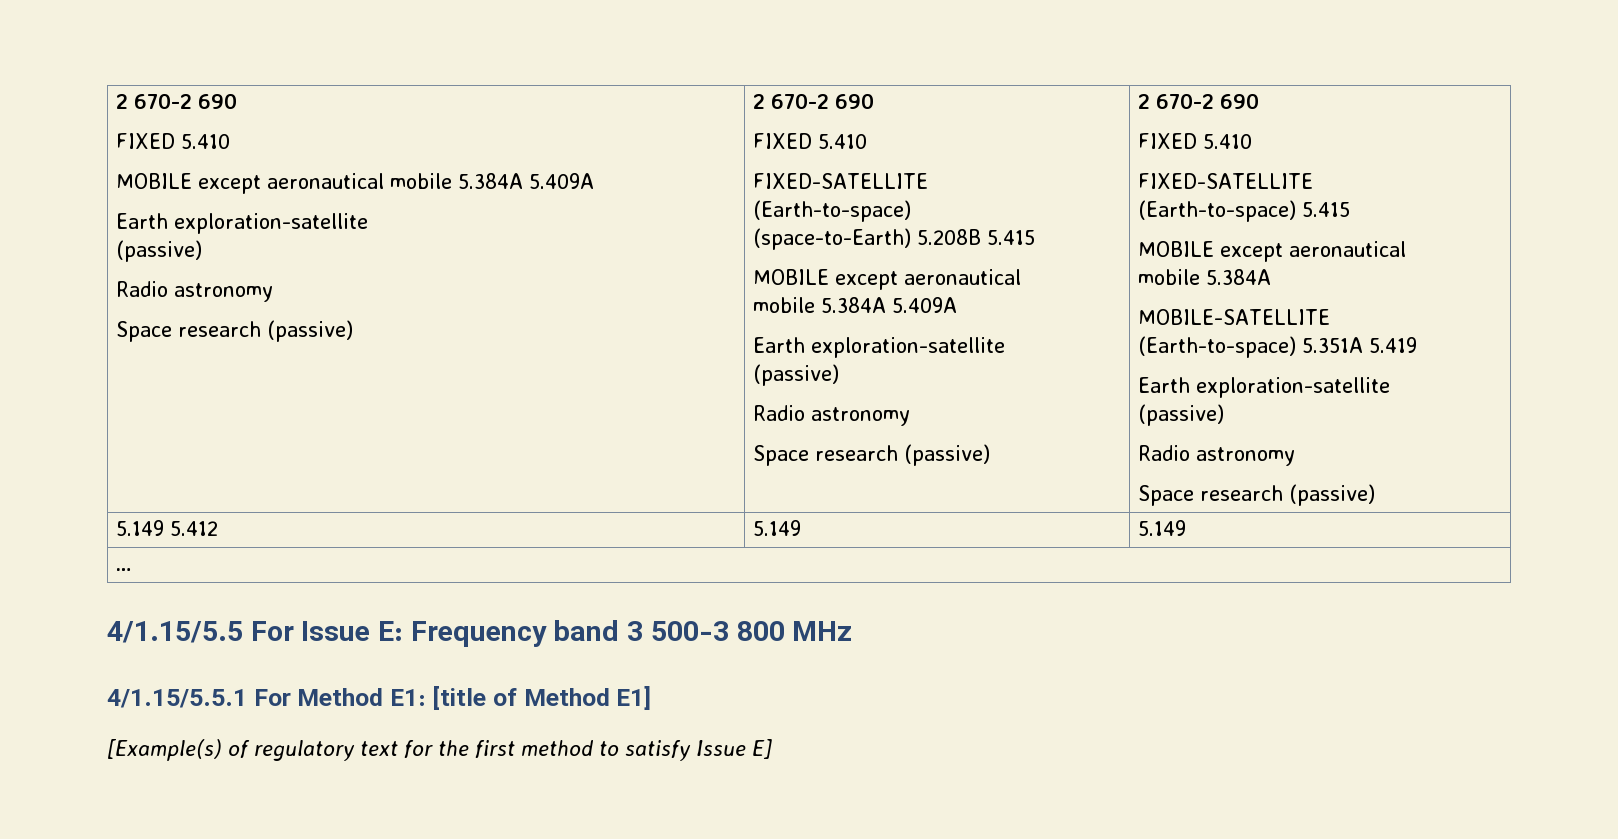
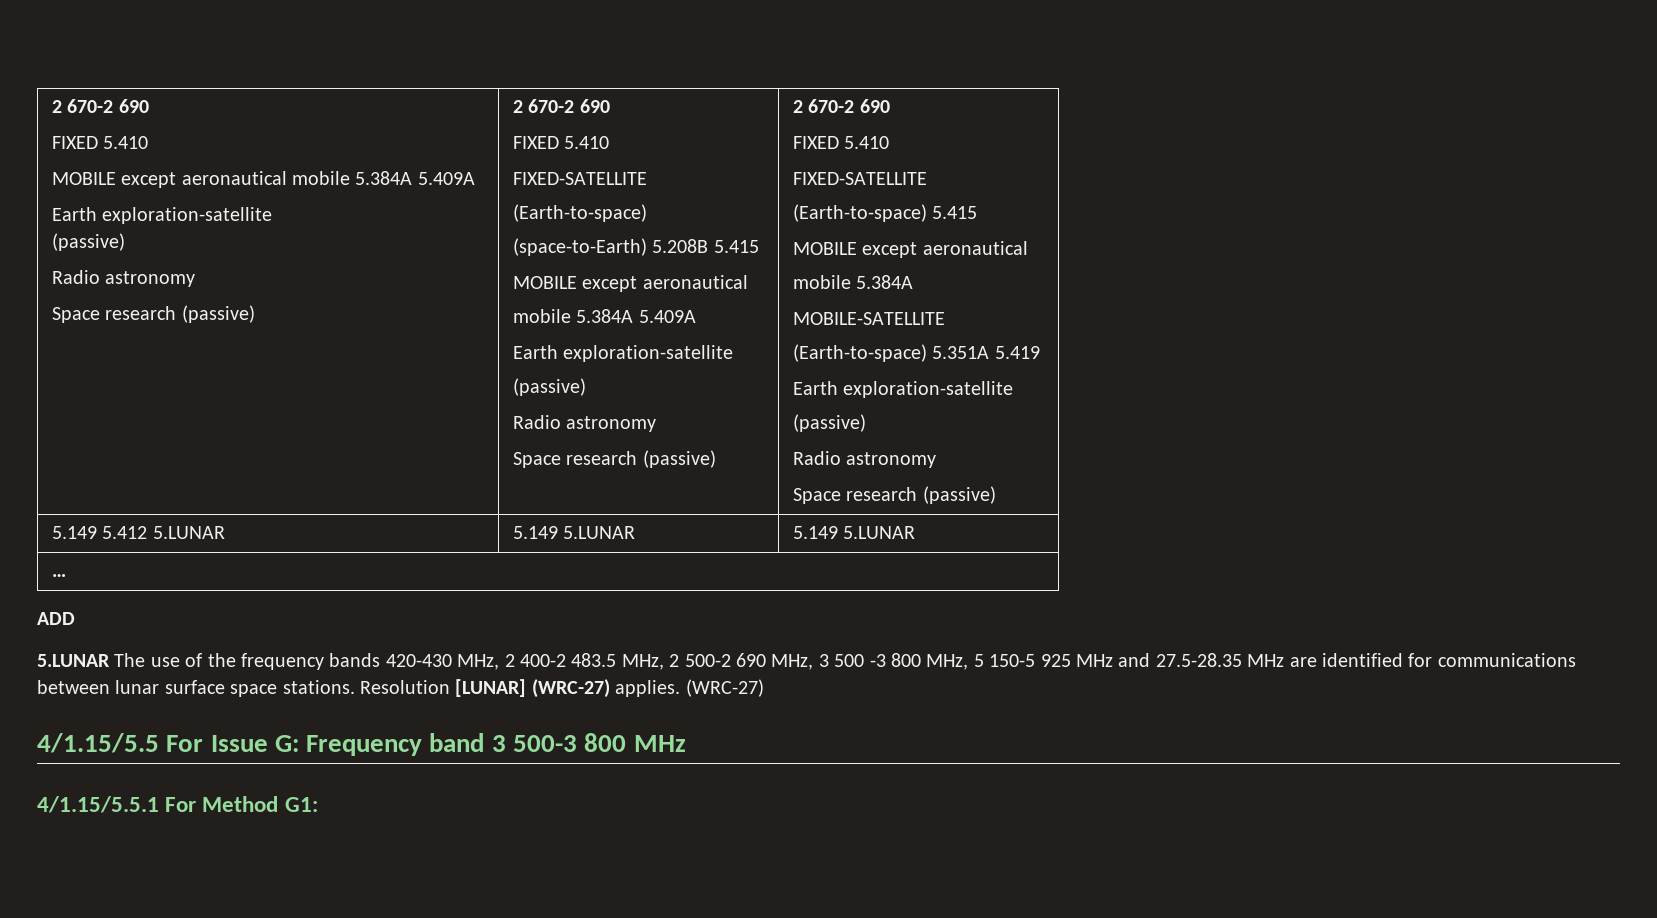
[753,520,802,536] [1138,520,1187,536] | 5.149 | 5.149 -> [152,526,225,539] [512,526,636,539] [792,526,916,539] 5.LUNAR | 5.149 5.LUNAR | 5.149 5.LUNAR
(133, 569) none -> [37,612,75,625] [37,653,1576,670] [37,679,764,698] // ADD // 5.LUNAR The use of the frequency bands 420-430 MHz, 2 400-2 483.5 MHz, 2 500-2 690 MHz, 3 500 -3 800 MHz, 5 150-5 925 MHz and 27.5-28.35 MHz are identified for communications between lunar surface space stations. Resolution [LUNAR] (WRC-27) applies. (WRC-27)
[378,621,404,641] E: -> [274,735,299,752] G:
[389,686,652,710] [107,739,772,761] E1: [title of Method E1] // [Example(s) of regulatory text for the first method to satisfy Issue E] -> [284,797,318,812] G1:

